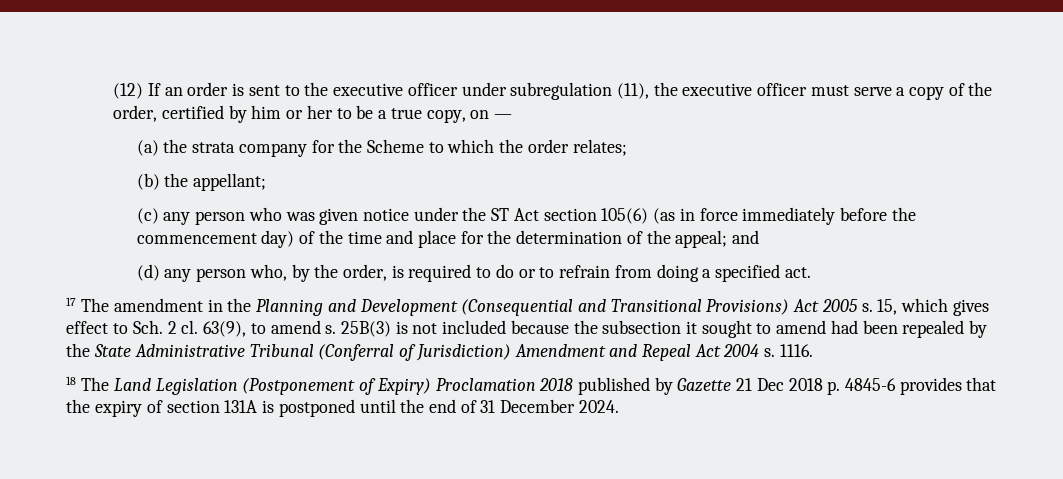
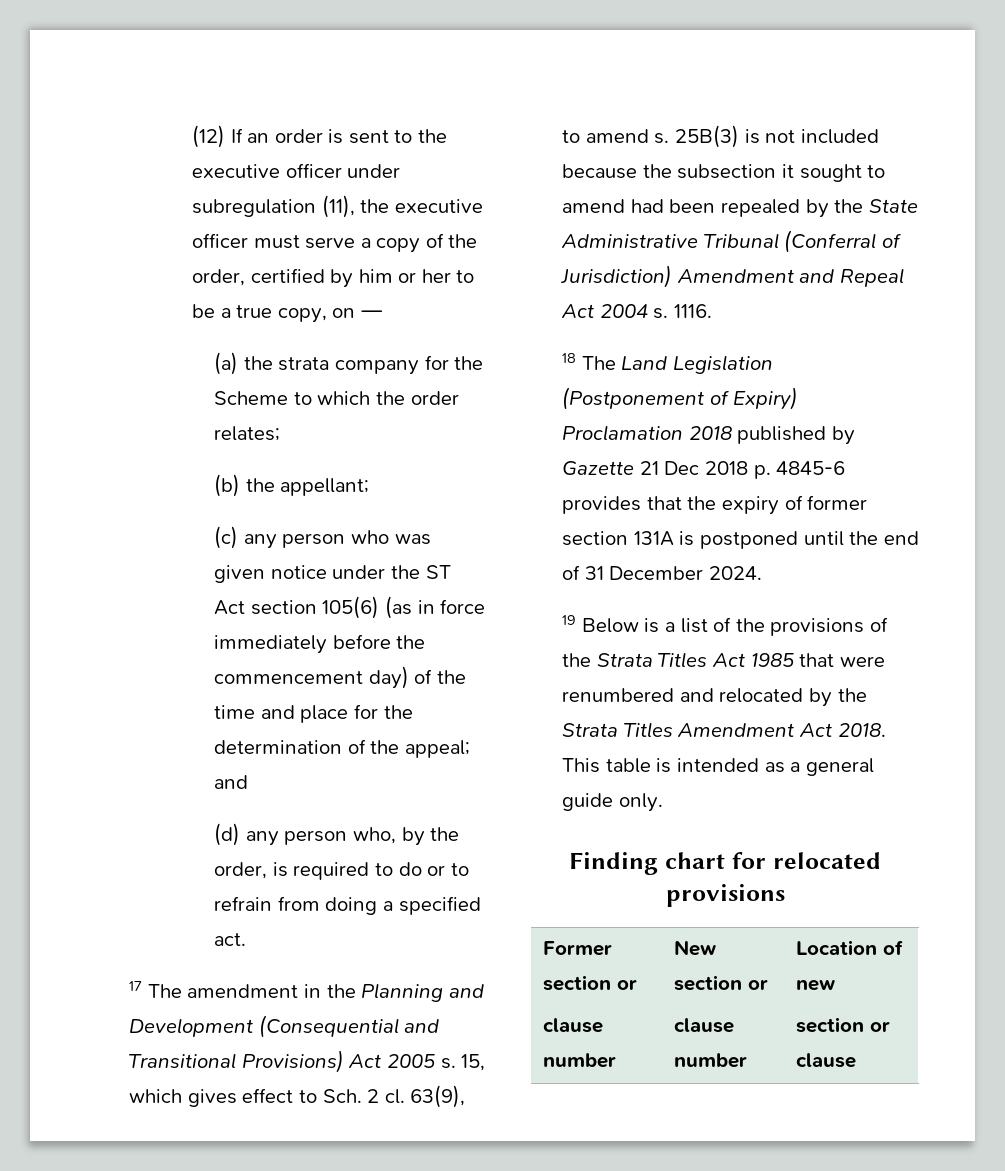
(163, 406) none -> [807,495,868,510] former
(619, 406) none -> [562,615,888,636] [562,652,885,668] [562,688,867,707] [562,722,886,738] [562,758,874,776] [562,793,663,812] [569,852,881,875] [665,884,785,907] [542,941,612,956] [542,975,637,991] [542,1018,603,1033] [542,1053,616,1068] [673,940,716,956] [673,975,768,991] [673,1018,734,1033] [673,1053,747,1068] [795,940,903,955] [795,980,835,991] [795,1017,890,1033] [795,1053,856,1068] // 19 Below is a list of the provisions of the Strata Titles Act 1985 that were renumbered and relocated by the Strata Titles Amendment Act 2018. This table is intended as a general guide only. // Finding chart for relocated provisions // Former section or // clause number | New section or // clause number | Location of new // section or clause

